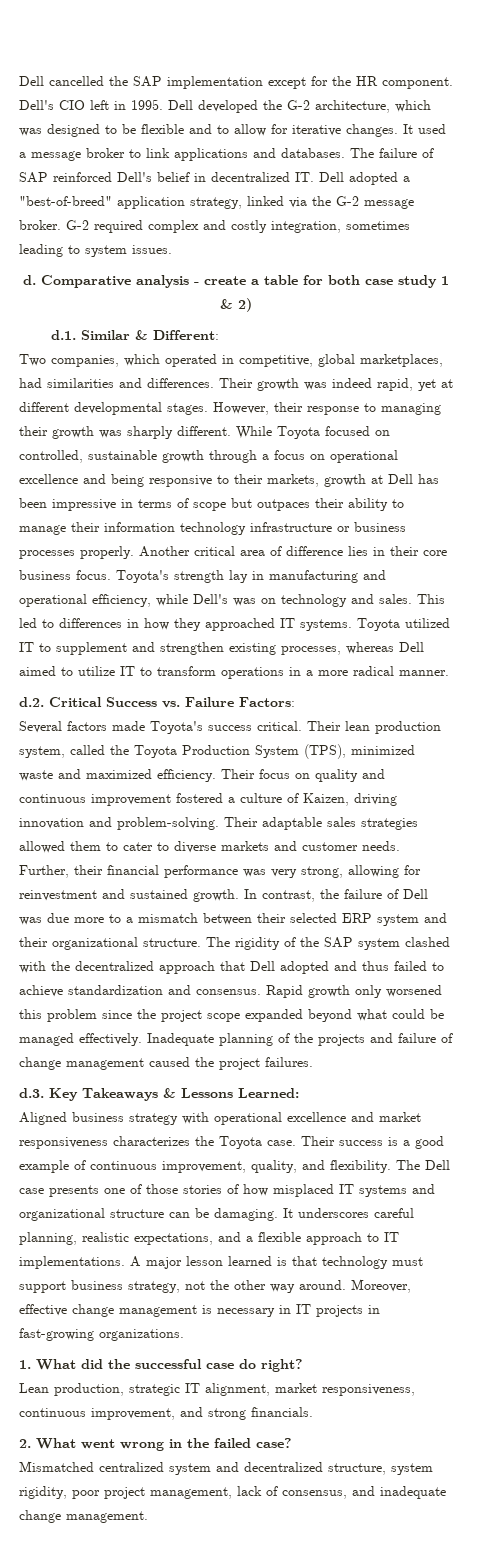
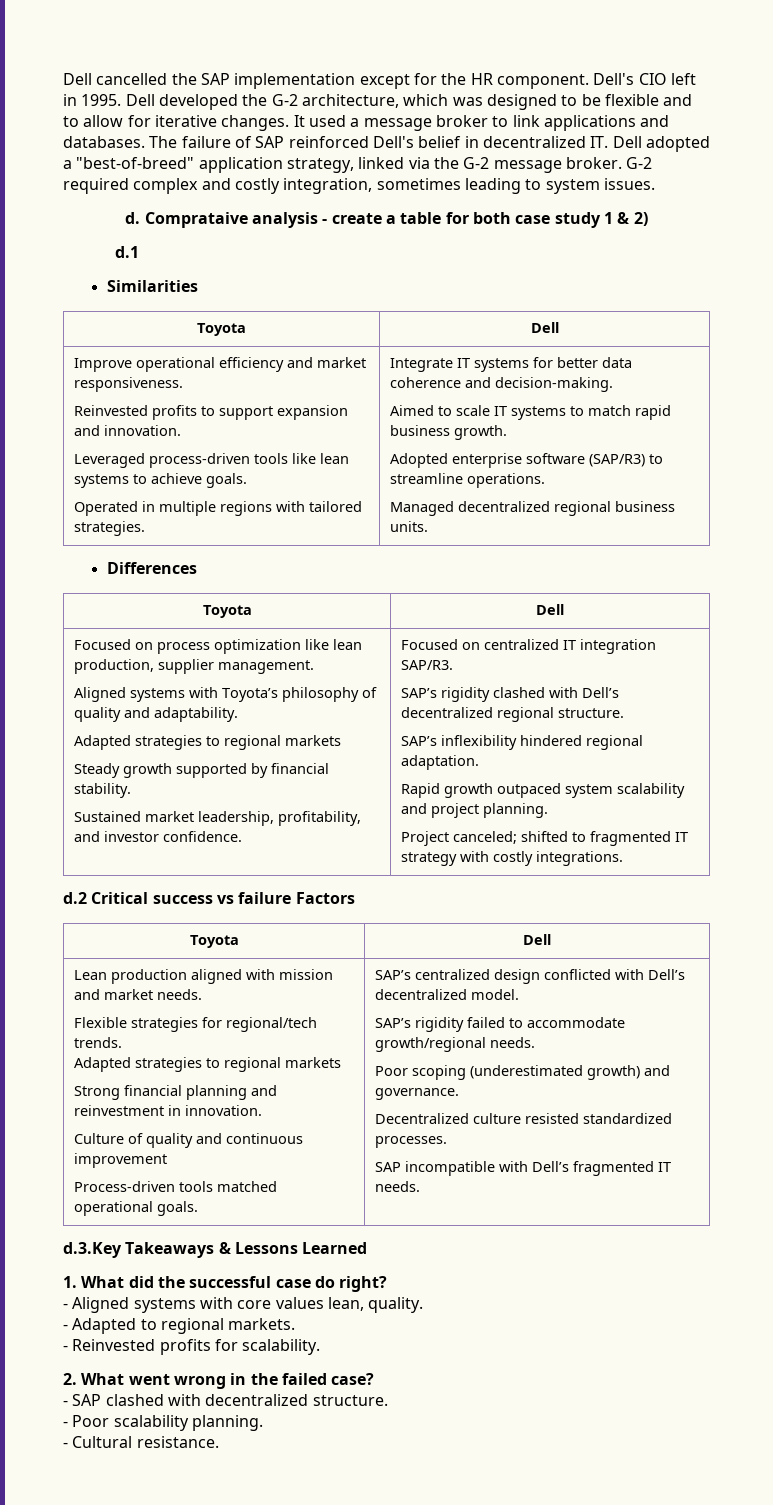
[41,275,131,288] Comparative -> [144,212,248,228] Comprataive
[50,330,219,340] [19,354,443,367] [19,378,453,391] [19,402,441,415] [19,426,390,439] [19,450,398,463] [19,474,439,487] [19,498,404,511] [19,522,406,535] [19,546,447,559] [19,570,386,583] [19,594,445,607] [19,618,450,631] [19,642,424,655] [19,666,449,679] [19,697,295,708] [19,721,441,734] [19,744,415,759] [19,769,385,782] [19,793,397,806] [19,817,418,830] [19,841,400,853] [19,865,421,878] [19,889,428,902] [19,913,447,926] [19,937,450,950] [19,961,444,974] [19,985,442,998] [19,1009,444,1022] [19,1033,453,1046] [19,1057,313,1070] [19,1088,299,1101] [19,1112,421,1125] [19,1136,444,1149] [19,1160,450,1173] [19,1184,435,1197] [19,1208,414,1221] [19,1232,399,1245] [19,1256,423,1269] [19,1279,411,1293] [19,1304,380,1317] [19,1328,184,1341] d.1. Similar & Different: // Two companies, which operated in competitive, global marketplaces, had similarities and differences. Their growth was indeed rapid, yet at different developmental stages. However, their response to managing their growth was sharply different. While Toyota focused on controlled, sustainable growth through a focus on operational excellence and being responsive to their markets, growth at Dell has been impressive in terms of scope but outpaces their ability to manage their information technology infrastructure or business processes properly. Another critical area of difference lies in their core business focus. Toyota's strength lay in manufacturing and operational efficiency, while Dell's was on technology and sales. This led to differences in how they approached IT systems. Toyota utilized IT to supplement and strengthen existing processes, whereas Dell aimed to utilize IT to transform operations in a more radical manner. // d.2. Critical Success vs. Failure Factors: // Several factors made Toyota's success critical. Their lean production system, called the Toyota Production System (TPS), minimized waste and maximized efficiency. Their focus on quality and continuous improvement fostered a culture of Kaizen, driving innovation and problem-solving. Their adaptable sales strategies allowed them to cater to diverse markets and customer needs. Further, their financial performance was very strong, allowing for reinvestment and sustained growth. In contrast, the failure of Dell was due more to a mismatch between their selected ERP system and their organizational structure. The rigidity of the SAP system clashed with the decentralized approach that Dell adopted and thus failed to achieve standardization and consensus. Rapid growth only worsened this problem since the project scope expanded beyond what could be managed effectively. Inadequate planning of the projects and failure of change management caused the project failures. // d.3. Key Takeaways & Lessons Learned: // Aligned business strategy with operational excellence and market responsiveness characterizes the Toyota case. Their success is a good example of continuous improvement, quality, and flexibility. The Dell case presents one of those stories of how misplaced IT systems and organizational structure can be damaging. It underscores careful planning, realistic expectations, and a flexible approach to IT implementations. A major lesson learned is that technology must support business strategy, not the other way around. Moreover, effective change management is necessary in IT projects in fast-growing organizations. -> [115,246,140,258] [106,280,198,292] [197,323,246,336] [530,322,559,333] [73,357,366,372] [73,377,183,392] [73,405,348,420] [73,425,181,436] [73,453,349,468] [73,473,247,488] [73,501,362,516] [73,521,145,536] [389,357,632,372] [389,377,613,392] [389,405,671,420] [389,425,507,440] [389,453,663,468] [389,473,545,488] [389,501,675,516] [389,521,428,532] [106,562,197,574] [202,605,252,618] [536,604,564,615] [73,639,362,654] [73,659,314,674] [73,687,377,702] [73,707,238,722] [73,735,341,750] [73,763,329,778] [73,783,131,798] [73,811,361,826] [73,831,242,842] [400,639,656,654] [400,660,453,670] [400,687,619,702] [400,707,624,722] [400,735,643,750] [400,755,479,770] [400,783,685,798] [400,803,548,818] [400,831,688,846] [400,851,623,866] [63,892,355,904] [189,935,239,948] [523,934,551,945] [73,969,333,984] [73,989,202,1000] [73,1017,317,1032] [73,1037,122,1048] [73,1057,341,1072] [73,1085,277,1100] [73,1105,262,1116] [73,1133,303,1148] [73,1153,167,1168] [73,1181,277,1192] [73,1201,198,1216] [374,969,685,984] [374,989,519,1000] [374,1017,625,1032] [374,1037,535,1052] [374,1065,670,1080] [374,1088,459,1100] [374,1113,672,1124] [374,1136,447,1148] [374,1161,671,1176] [374,1181,420,1192] [63,1242,368,1258] d.1 // Similarities // Toyota | Dell // Improve operational efficiency and market responsiveness. // Reinvested profits to support expansion and innovation. // Leveraged process-driven tools like lean systems to achieve goals. // Operated in multiple regions with tailored strategies. | Integrate IT systems for better data coherence and decision-making. // Aimed to scale IT systems to match rapid business growth. // Adopted enterprise software (SAP/R3) to streamline operations. // Managed decentralized regional business units. // Differences // Toyota | Dell // Focused on process optimization like lean production, supplier management. // Aligned systems with Toyota’s philosophy of quality and adaptability. // Adapted strategies to regional markets // Steady growth supported by financial stability. // Sustained market leadership, profitability, and investor confidence. | Focused on centralized IT integration SAP/R3. // SAP’s rigidity clashed with Dell’s decentralized regional structure. // SAP’s inflexibility hindered regional adaptation. // Rapid growth outpaced system scalability and project planning. // Project canceled; shifted to fragmented IT strategy with costly integrations. // d.2 Critical success vs failure Factors // Toyota | Dell // Lean production aligned with mission and market needs. // Flexible strategies for regional/tech trends. // Adapted strategies to regional markets // Strong financial planning and reinvestment in innovation. // Culture of quality and continuous improvement // Process-driven tools matched operational goals. | SAP’s centralized design conflicted with Dell’s decentralized model. // SAP’s rigidity failed to accommodate growth/regional needs. // Poor scoping (underestimated growth) and governance. // Decentralized culture resisted standardized processes. // SAP incompatible with Dell’s fragmented IT needs. // d.3.Key Takeaways & Lessons Learned
[19,1383,415,1396] [19,1407,313,1420] Lean production, strategic IT alignment, market responsiveness, continuous improvement, and strong financials. -> [63,1297,424,1313] [63,1318,296,1334] [63,1339,321,1355] - Aligned systems with core values lean, quality. // - Adapted to regional markets. // - Reinvested profits for scalability.
[19,1461,433,1475] [19,1486,446,1499] [19,1510,148,1523] Mismatched centralized system and decentralized structure, system rigidity, poor project management, lack of consensus, and inadequate change management. -> [63,1394,388,1406] [63,1415,263,1431] [63,1436,219,1448] - SAP clashed with decentralized structure. // - Poor scalability planning. // - Cultural resistance.

